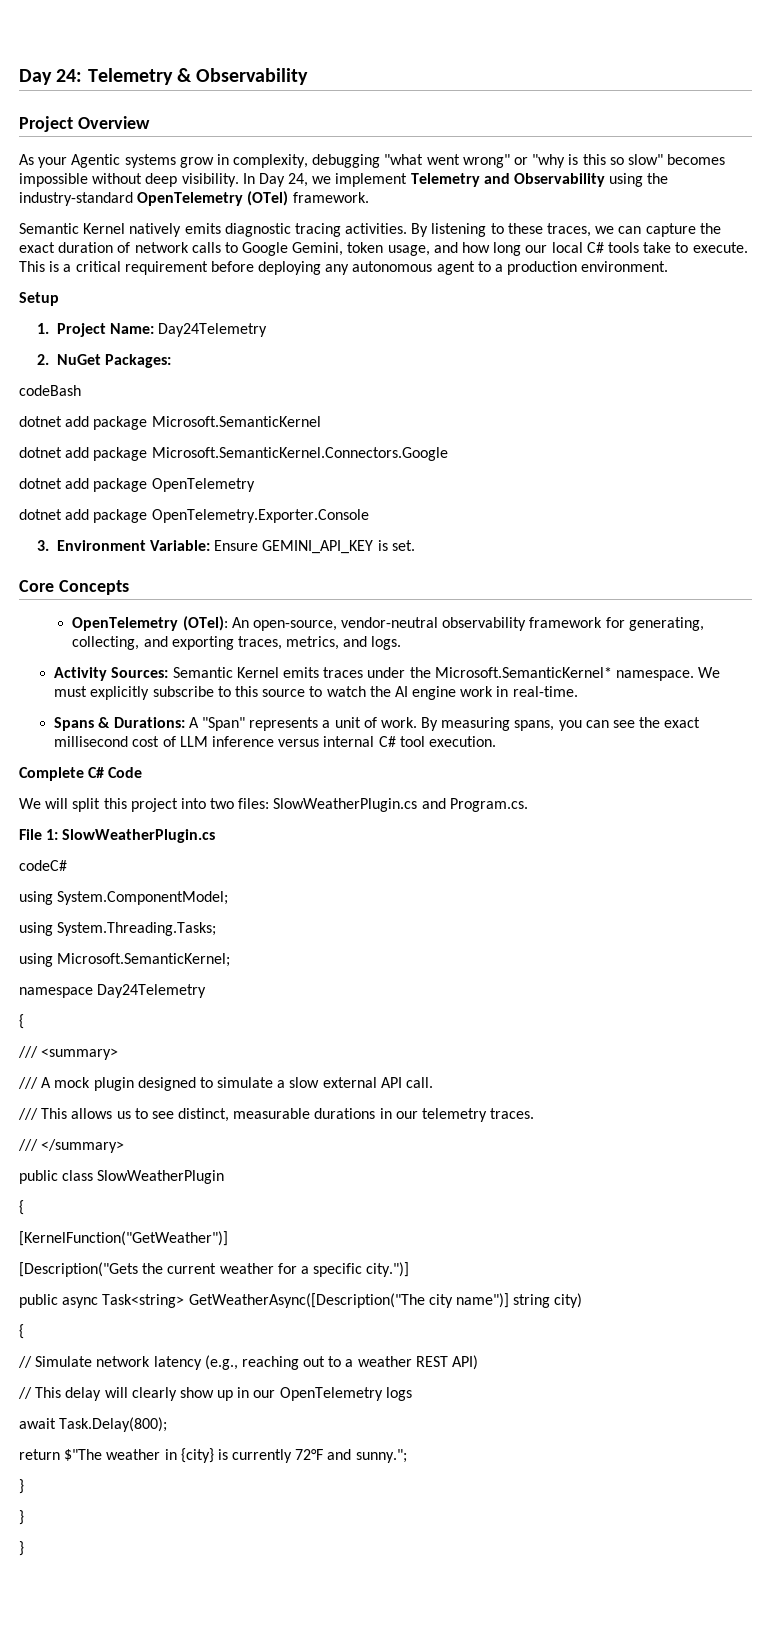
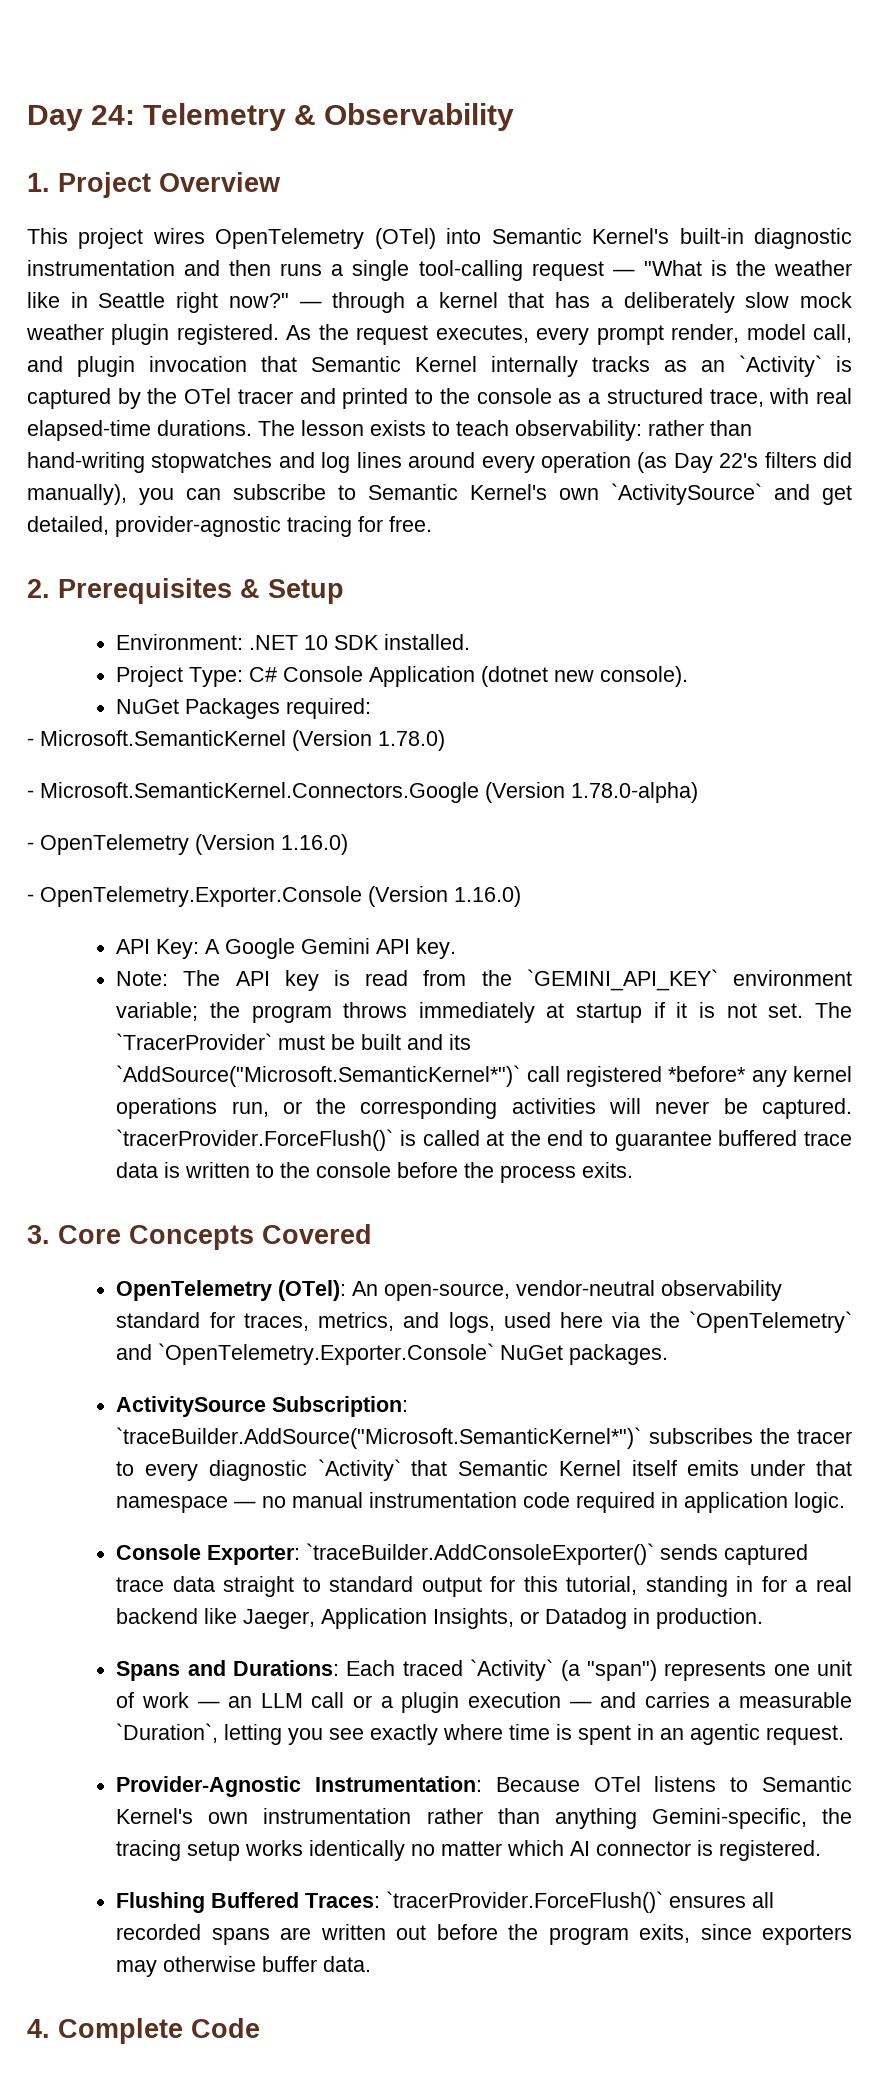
(309, 76) none -> [27,173,50,192] 1.
[19,154,726,168] [19,173,669,187] [19,191,369,206] [19,223,721,237] [19,242,748,256] [19,261,669,275] [19,292,59,306] [37,323,268,337] [37,354,172,368] [19,385,81,396] [19,416,321,430] [19,447,448,461] [19,478,255,492] [19,509,369,523] [37,540,415,554] As your Agentic systems grow in complexity, debugging "what went wrong" or "why is this so slow" becomes impossible without deep visibility. In Day 24, we implement Telemetry and Observability using the industry-standard OpenTelemetry (OTel) framework. // Semantic Kernel natively emits diagnostic tracing activities. By listening to these traces, we can capture the exact duration of network calls to Google Gemini, token usage, and how long our local C# tools take to execute. This is a critical requirement before deploying any autonomous agent to a production environment. // Setup // 1. Project Name: Day24Telemetry // 2. NuGet Packages: // codeBash // dotnet add package Microsoft.SemanticKernel // dotnet add package Microsoft.SemanticKernel.Connectors.Google // dotnet add package OpenTelemetry // dotnet add package OpenTelemetry.Exporter.Console // 3. Environment Variable: Ensure GEMINI_API_KEY is set. // -> [27,228,853,249] [27,260,853,281] [27,292,852,313] [26,324,853,345] [27,355,852,377] [27,388,853,409] [27,420,752,441] [27,452,852,473] [27,483,852,505] [27,516,432,537] [27,578,344,604] [116,634,471,650] [116,666,689,687] [116,698,372,719] [27,730,445,751] [27,782,698,803] [27,834,348,855] [27,886,521,907] [116,938,457,959] [116,969,853,991] [116,1002,852,1023] [116,1033,472,1050] [116,1065,852,1087] [116,1098,852,1119] [116,1129,853,1151] [116,1162,634,1183] [27,1225,50,1244] This project wires OpenTelemetry (OTel) into Semantic Kernel's built-in diagnostic instrumentation and then runs a single tool-calling request — "What is the weather like in Seattle right now?" — through a kernel that has a deliberately slow mock weather plugin registered. As the request executes, every prompt render, model call, and plugin invocation that Semantic Kernel internally tracks as an `Activity` is captured by the OTel tracer and printed to the console as a structured trace, with real elapsed-time durations. The lesson exists to teach observability: rather than hand-writing stopwatches and log lines around every operation (as Day 22's filters did manually), you can subscribe to Semantic Kernel's own `ActivitySource` and get detailed, provider-agnostic tracing for free. // 2. Prerequisites & Setup // Environment: .NET 10 SDK installed. // Project Type: C# Console Application (dotnet new console). // NuGet Packages required: // - Microsoft.SemanticKernel (Version 1.78.0) // - Microsoft.SemanticKernel.Connectors.Google (Version 1.78.0-alpha) // - OpenTelemetry (Version 1.16.0) // - OpenTelemetry.Exporter.Console (Version 1.16.0) // API Key: A Google Gemini API key. // Note: The API key is read from the `GEMINI_API_KEY` environment variable; the program throws immediately at startup if it is not set. The `TracerProvider` must be built and its `AddSource("Microsoft.SemanticKernel*")` call registered *before* any kernel operations run, or the corresponding activities will never be captured. `tracerProvider.ForceFlush()` is called at the end to guarantee buffered trace data is written to the console before the process exits. // 3.
(129, 587) none -> [262,1224,372,1244] Covered
[529,617,704,631] [72,636,402,650] [54,667,721,681] [54,686,578,700] [54,717,701,731] [54,736,496,747] [19,767,143,781] [19,798,528,812] [19,829,216,843] [19,860,67,871] [19,891,229,905] [19,922,217,936] [19,953,231,967] [19,984,207,998] [19,1014,24,1029] [18,1046,119,1060] [18,1077,434,1091] [18,1108,535,1122] [18,1139,125,1153] [19,1170,225,1184] [19,1200,24,1215] [19,1231,228,1246] [19,1262,410,1277] [19,1293,583,1308] [19,1324,24,1339] [18,1355,479,1370] [18,1387,412,1401] [19,1417,168,1432] [19,1448,407,1463] [19,1479,24,1494] [19,1510,24,1525] [19,1541,24,1556] framework for generating, collecting, and exporting traces, metrics, and logs. // Activity Sources: Semantic Kernel emits traces under the Microsoft.SemanticKernel* namespace. We must explicitly subscribe to this source to watch the AI engine work in real-time. // Spans & Durations: A "Span" represents a unit of work. By measuring spans, you can see the exact millisecond cost of LLM inference versus internal C# tool execution. // Complete C# Code // We will split this project into two files: SlowWeatherPlugin.cs and Program.cs. // File 1: SlowWeatherPlugin.cs // codeC# // using System.ComponentModel; // using System.Threading.Tasks; // using Microsoft.SemanticKernel; // namespace Day24Telemetry // { // /// <summary> // /// A mock plugin designed to simulate a slow external API call. // /// This allows us to see distinct, measurable durations in our telemetry traces. // /// </summary> // public class SlowWeatherPlugin // { // [KernelFunction("GetWeather")] // [Description("Gets the current weather for a specific city.")] // public async Task<string> GetWeatherAsync([Description("The city name")] string city) // { // // Simulate network latency (e.g., reaching out to a weather REST API) // // This delay will clearly show up in our OpenTelemetry logs // await Task.Delay(800); // return $"The weather in {city} is currently 72°F and sunny."; // } // } // } -> [116,1311,852,1333] [116,1343,669,1365] [116,1396,409,1417] [116,1427,853,1449] [116,1459,852,1481] [116,1492,846,1513] [116,1543,809,1565] [116,1576,852,1597] [116,1608,764,1629] [116,1659,852,1681] [116,1692,852,1713] [116,1723,845,1745] [116,1776,853,1797] [116,1808,852,1829] [116,1840,822,1861] [116,1891,775,1913] [116,1924,852,1945] [116,1956,372,1977] [27,2018,260,2044] standard for traces, metrics, and logs, used here via the `OpenTelemetry` and `OpenTelemetry.Exporter.Console` NuGet packages. // ActivitySource Subscription: `traceBuilder.AddSource("Microsoft.SemanticKernel*")` subscribes the tracer to every diagnostic `Activity` that Semantic Kernel itself emits under that namespace — no manual instrumentation code required in application logic. // Console Exporter: `traceBuilder.AddConsoleExporter()` sends captured trace data straight to standard output for this tutorial, standing in for a real backend like Jaeger, Application Insights, or Datadog in production. // Spans and Durations: Each traced `Activity` (a "span") represents one unit of work — an LLM call or a plugin execution — and carries a measurable `Duration`, letting you see exactly where time is spent in an agentic request. // Provider-Agnostic Instrumentation: Because OTel listens to Semantic Kernel's own instrumentation rather than anything Gemini-specific, the tracing setup works identically no matter which AI connector is registered. // Flushing Buffered Traces: `tracerProvider.ForceFlush()` ensures all recorded spans are written out before the program exits, since exporters may otherwise buffer data. // 4. Complete Code

